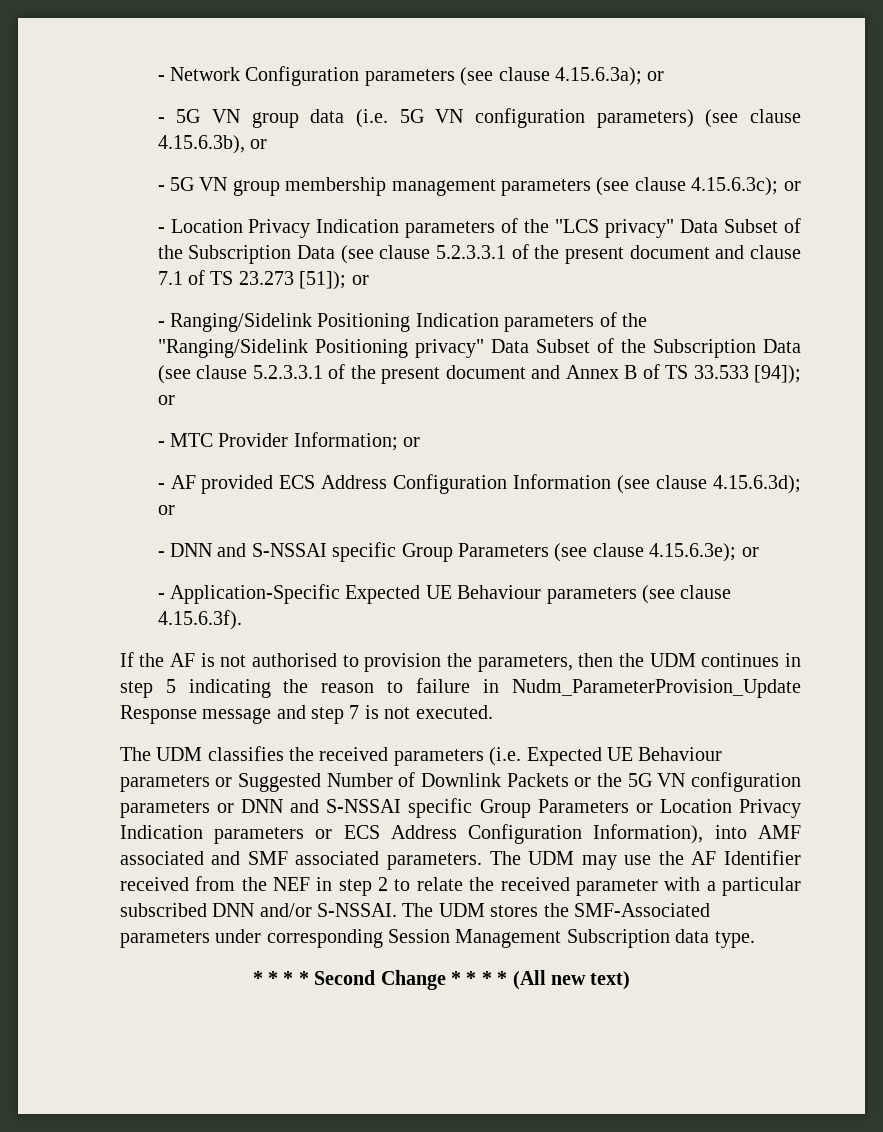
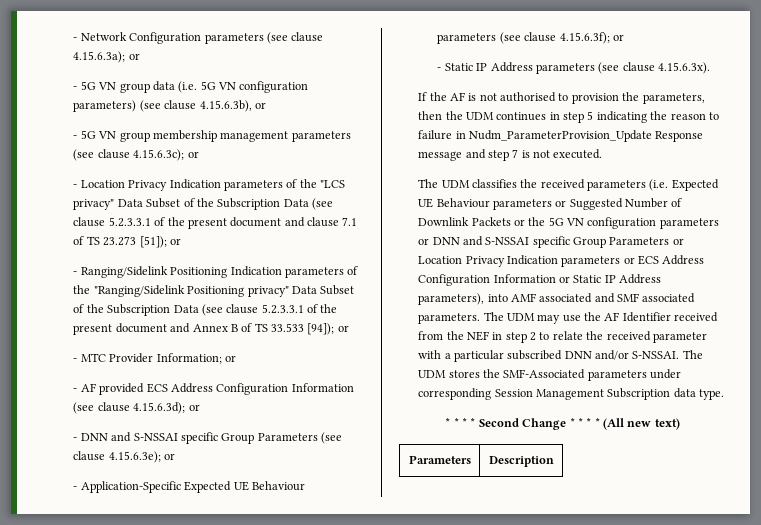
[157,610,242,630] 4.15.6.3f). -> [559,32,624,44] [437,62,711,74] 4.15.6.3f); or // - Static IP Address parameters (see clause 4.15.6.3x).
[593,824,704,844] Information), -> [493,274,662,284] [418,293,485,305] Information or Static IP Address parameters),
(631, 980) none -> [408,455,471,464] [488,456,554,467] // Parameters | Description

